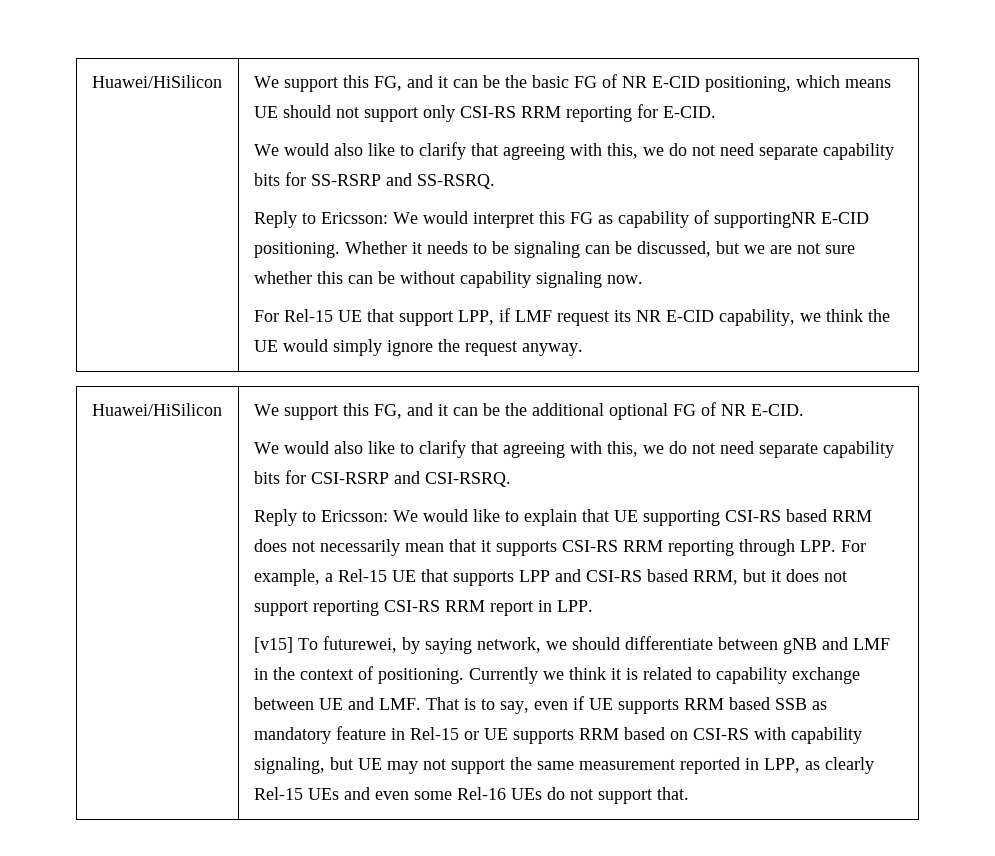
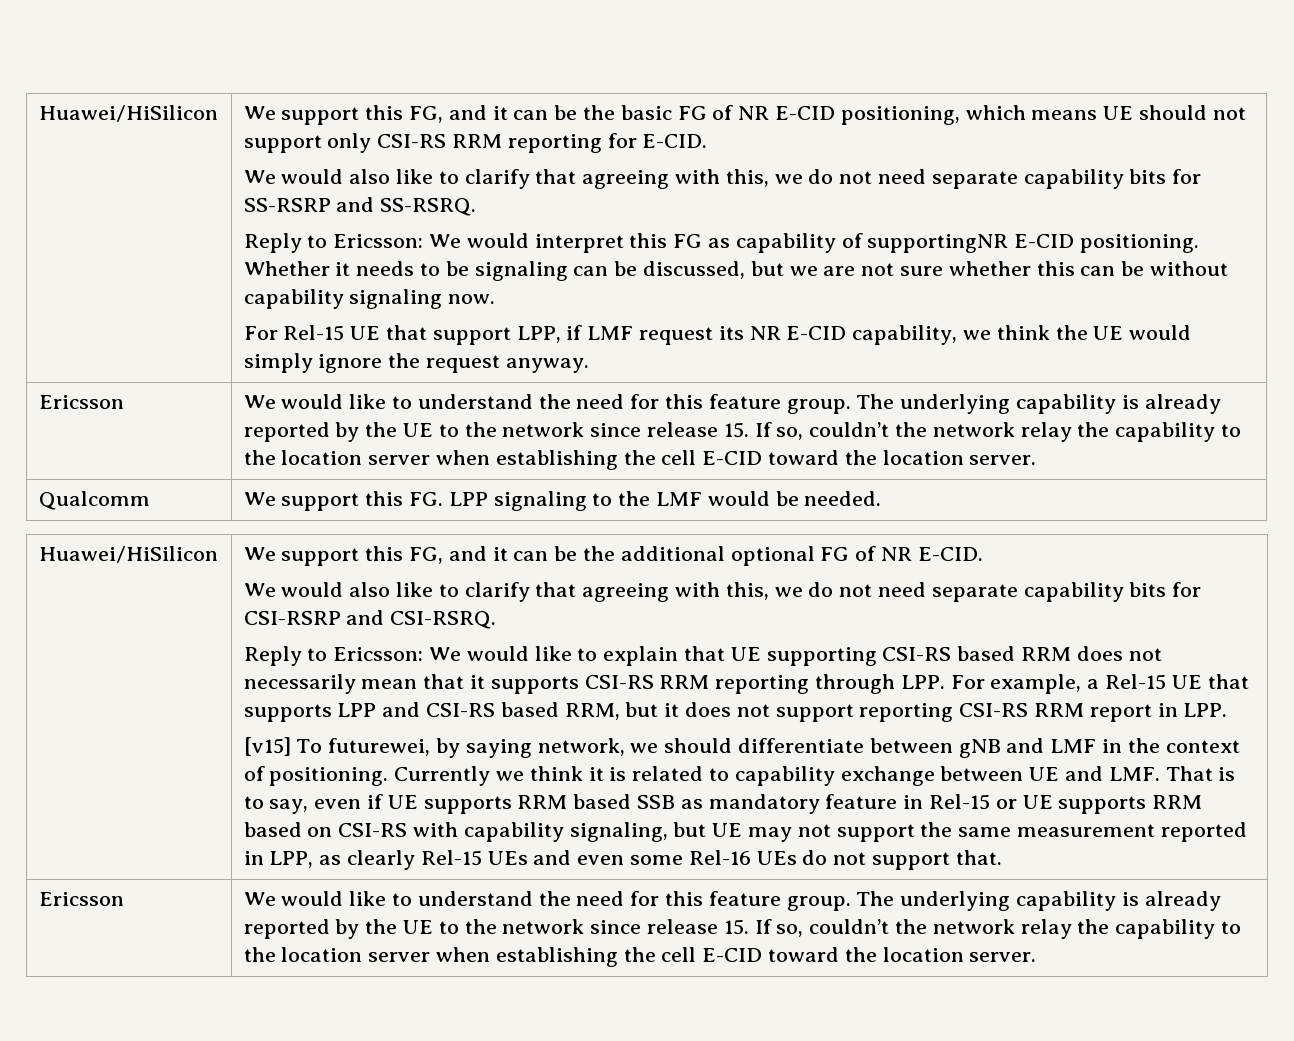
(583, 349) none -> [38,395,124,409] [243,394,1221,414] [243,422,1242,442] [243,450,1037,470] [38,491,150,510] [243,491,882,511] // Ericsson | We would like to understand the need for this feature group. The underlying capability is already reported by the UE to the network since release 15. If so, couldn’t the network relay the capability to the location server when establishing the cell E-CID toward the location server. // Qualcomm | We support this FG. LPP signaling to the LMF would be needed.
(689, 793) none -> [38,892,124,906] [243,891,1221,911] [243,919,1242,939] [243,947,1037,967] // Ericsson | We would like to understand the need for this feature group. The underlying capability is already reported by the UE to the network since release 15. If so, couldn’t the network relay the capability to the location server when establishing the cell E-CID toward the location server.

